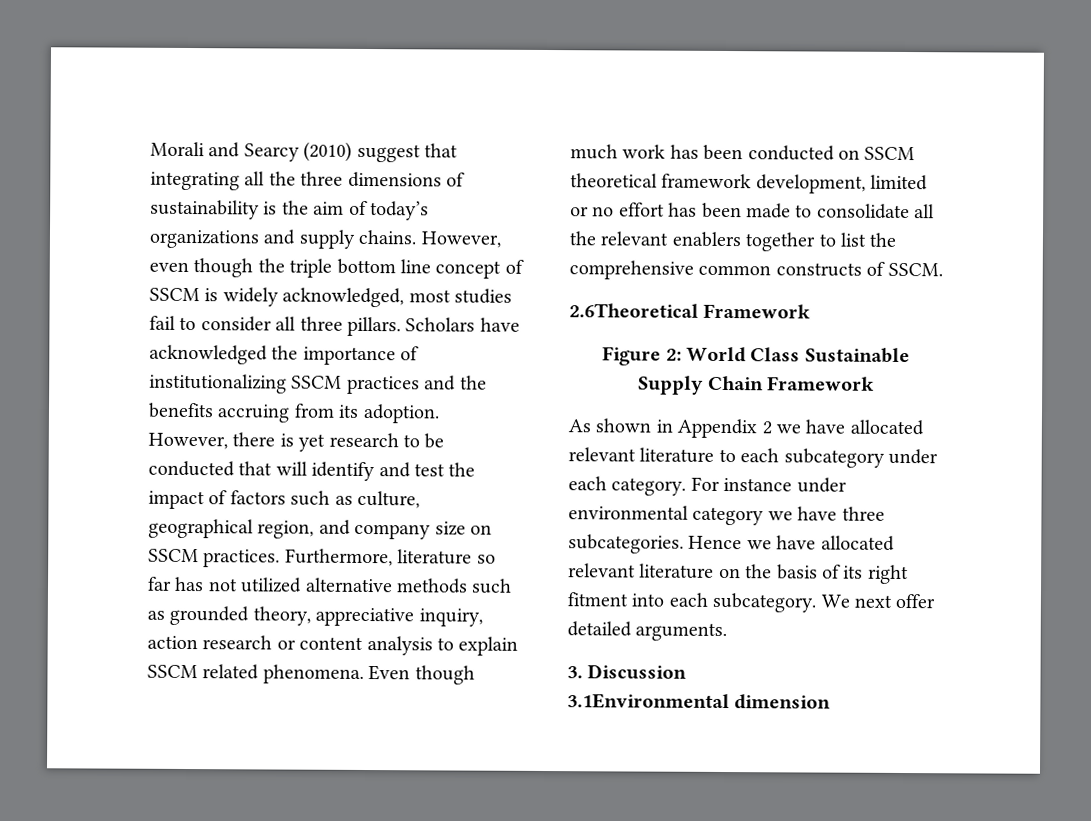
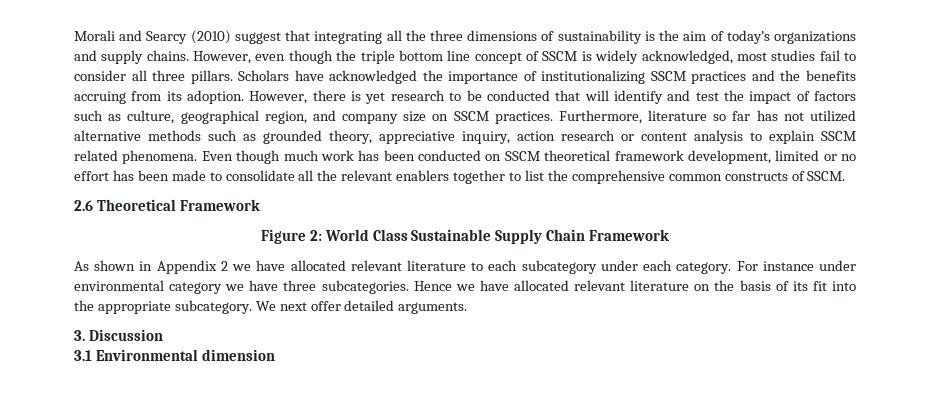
[569,303,699,318] 2.6Theoretical -> [74,199,176,211] 2.6 Theoretical
[867,564,909,585] [567,592,708,607] right fitment into each -> [812,281,856,291] [74,300,171,314] fit into the appropriate
[567,693,730,710] 3.1Environmental -> [74,349,198,361] 3.1 Environmental

